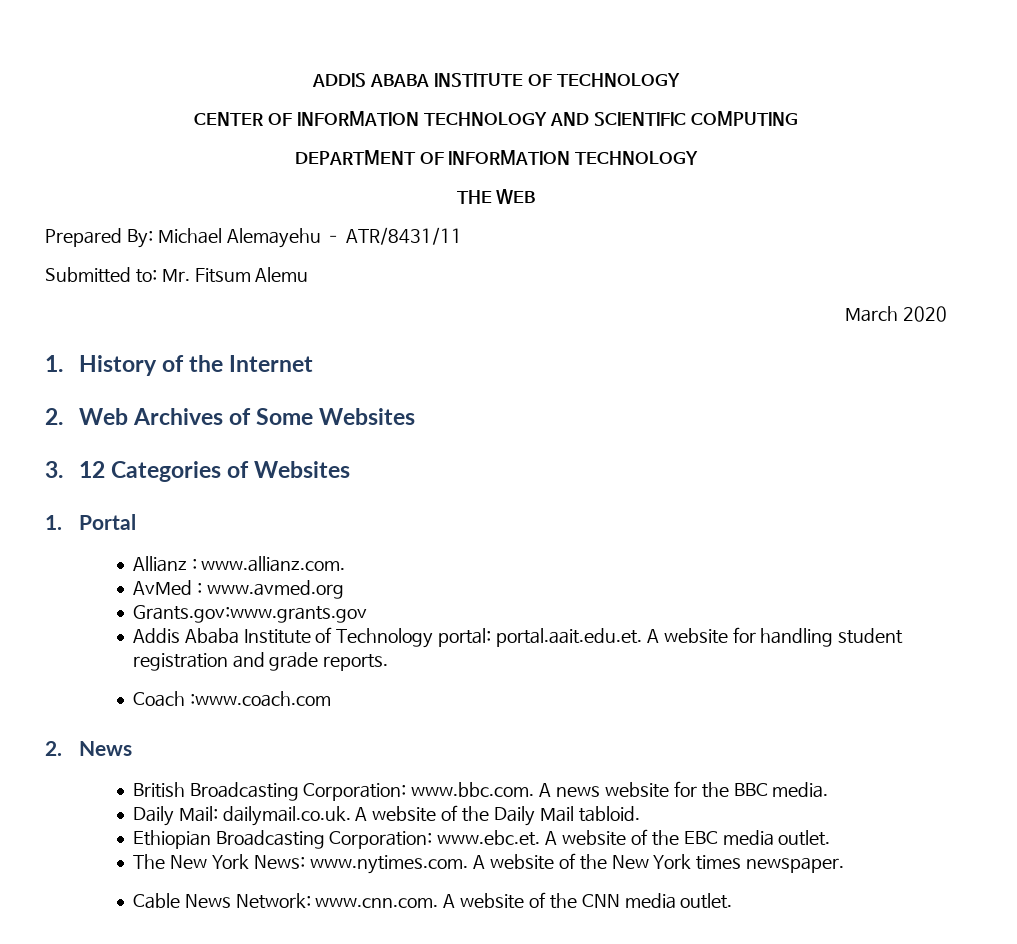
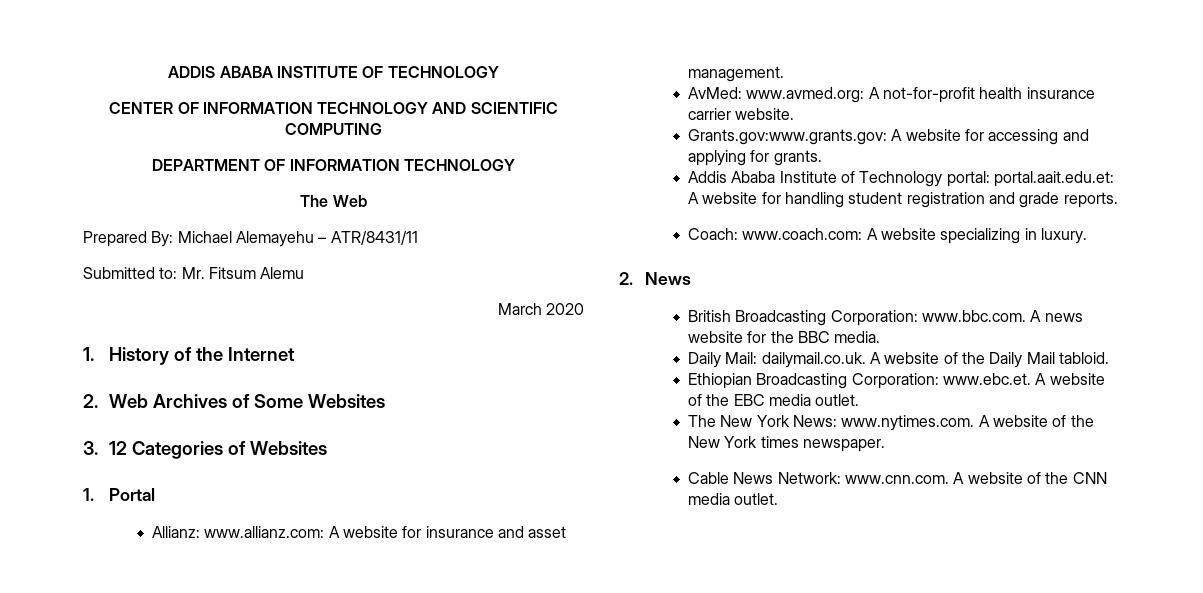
[456,189,536,204] THE WEB -> [300,195,367,207] The Web
[132,556,346,572] [132,580,344,599] [132,605,367,623] Allianz : www.allianz.com. // AvMed : www.avmed.org // Grants.gov:www.grants.gov -> [152,526,567,538] [688,66,785,82] [688,87,1095,103] [688,108,795,120] [688,129,1089,145] [688,150,822,166] Allianz: www.allianz.com: A website for insurance and asset management. // AvMed: www.avmed.org: A not-for-profit health insurance carrier website. // Grants.gov:www.grants.gov: A website for accessing and applying for grants.
[495,628,642,647] portal.aait.edu.et. -> [993,171,1114,187] portal.aait.edu.et:
[132,691,331,707] Coach :www.coach.com -> [688,228,1087,244] Coach: www.coach.com: A website specializing in luxury.

